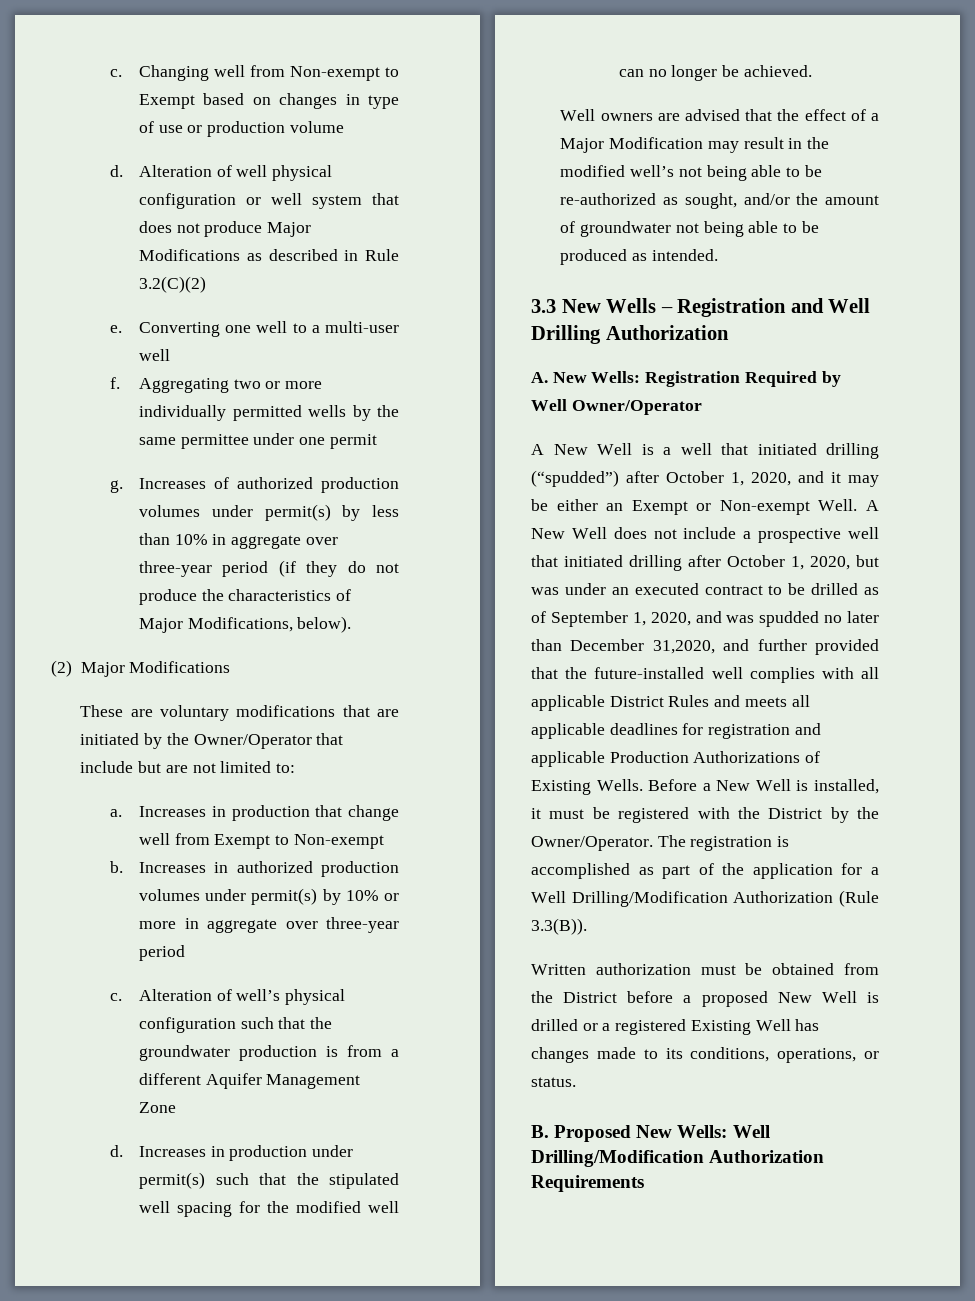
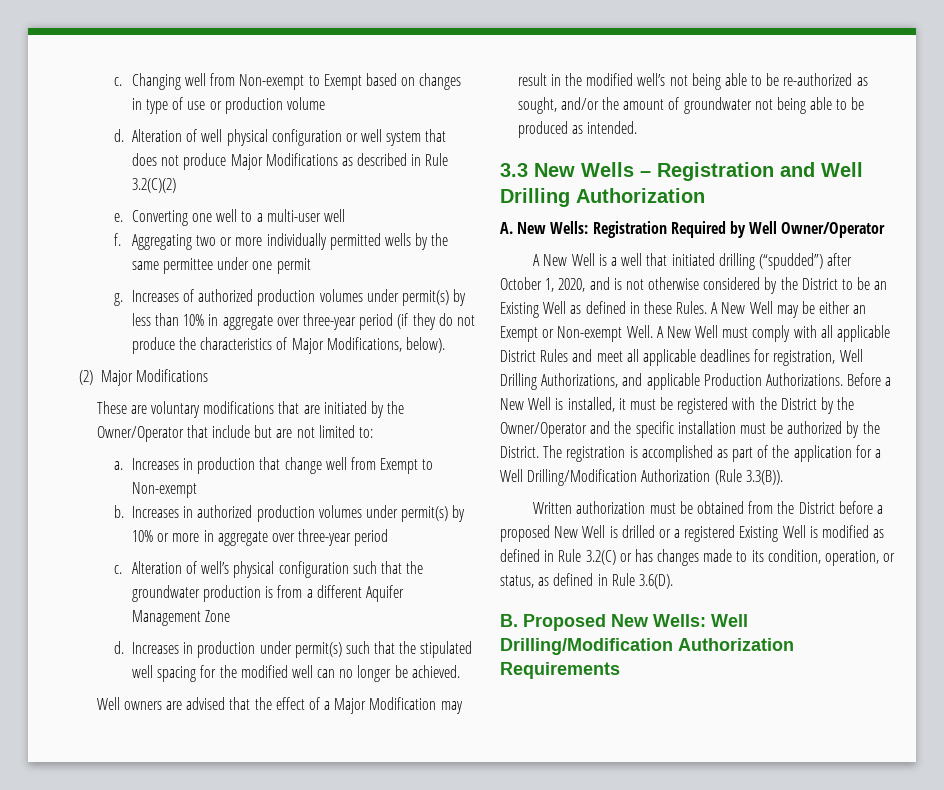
[831,472,841,483] it -> [613,277,888,294] [500,301,773,318] is not otherwise considered by the District to be an Existing Well as defined in these Rules. A New Well
[613,527,879,543] [531,555,879,571] [531,583,879,595] [531,611,879,627] [531,639,879,655] [531,667,815,683] does not include a prospective well that initiated drilling after October 1, 2020, but was under an executed contract to be drilled as of September 1, 2020, and was spudded no later than December 31,2020, and further provided that the future-installed well complies -> [722,325,791,342] must comply
[744,697,787,707] meets -> [596,351,623,362] meet
[708,723,821,739] [531,751,821,767] [531,779,643,795] registration and applicable Production Authorizations of Existing Wells. -> [773,349,863,366] [500,373,843,390] registration, Well Drilling Authorizations, and applicable Production Authorizations.
[531,836,653,851] Owner/Operator. -> [500,421,880,438] [500,446,539,458] Owner/Operator and the specific installation must be authorized by the District.
(791, 1025) none -> [809,525,885,538] [500,549,632,565] is modified as defined in Rule 3.2(C) or
[690,1047,879,1063] [531,1077,576,1087] conditions, operations, or status. -> [767,549,896,566] [500,573,673,589] condition, operation, or status, as defined in Rule 3.6(D).

